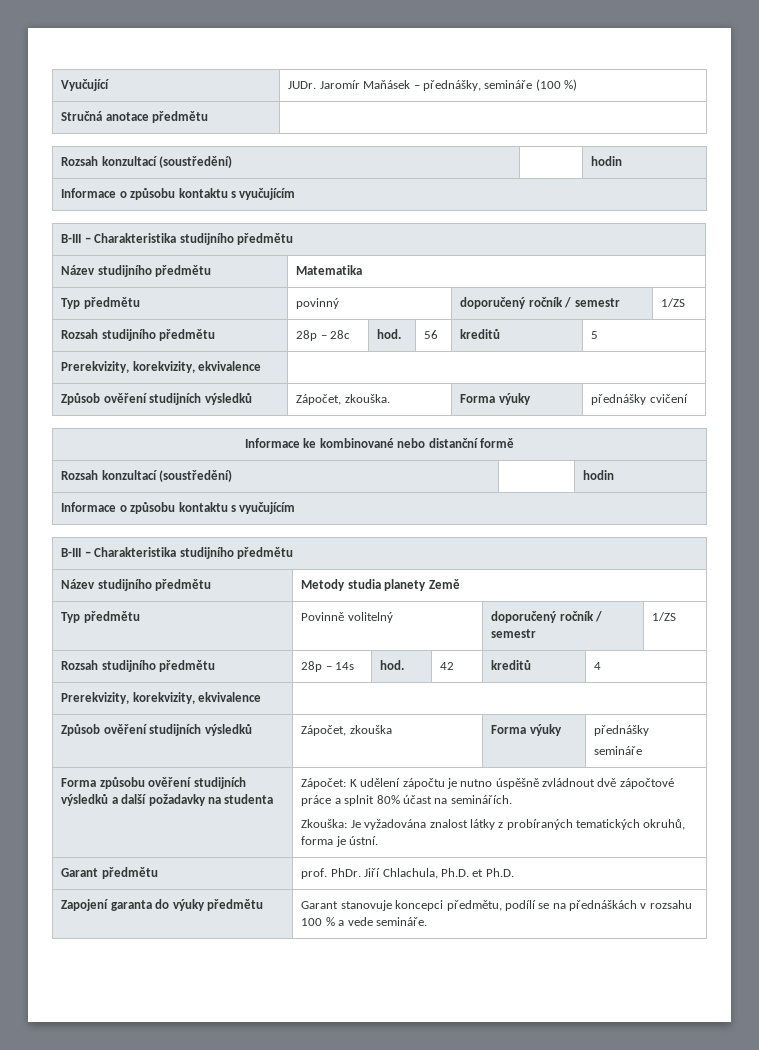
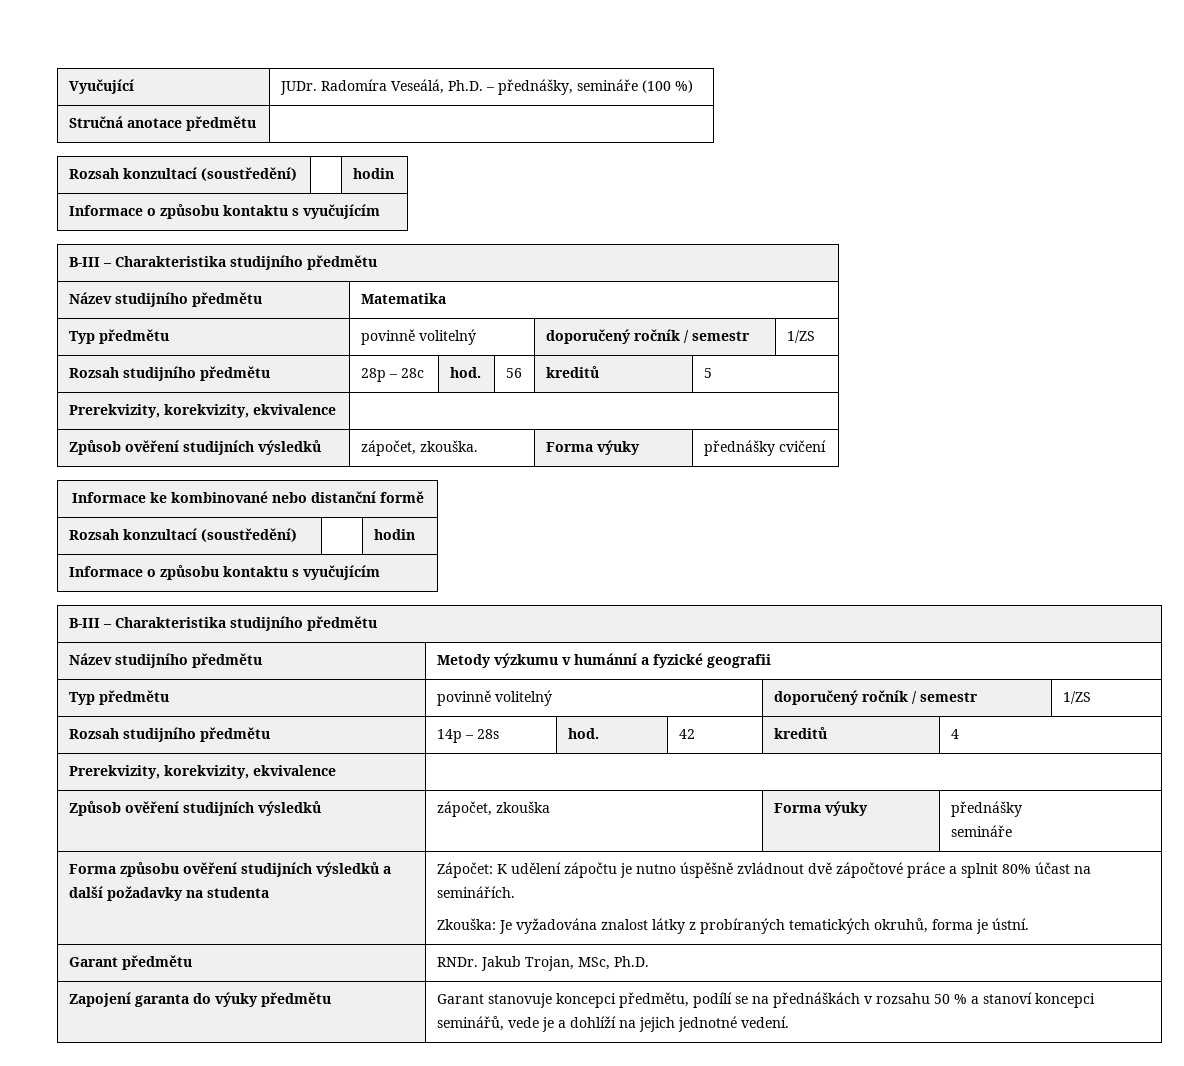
[319,80,411,89] Jaromír Maňásek -> [320,79,483,94] Radomíra Veseálá, Ph.D.
[296,298,340,309] povinný -> [360,329,476,345] povinně volitelný
[296,394,342,405] Zápočet, -> [360,440,416,456] zápočet,
[347,579,460,591] [61,611,140,623] [301,612,393,623] [491,611,603,623] [491,629,537,638] [652,612,677,621] [61,660,216,672] [301,661,355,672] studia planety Země // Typ předmětu | Povinně volitelný | doporučený ročník / semestr | 1/ZS // Rozsah studijního předmětu | 28p – 14s -> [493,653,771,668] [68,690,169,705] [436,690,552,706] [773,690,978,705] [1062,691,1091,704] [68,727,270,742] [436,729,499,743] výzkumu v humánní a fyzické geografii // Typ předmětu | povinně volitelný | doporučený ročník / semestr | 1/ZS // Rozsah studijního předmětu | 14p – 28s
[301,725,347,736] Zápočet, -> [436,801,492,817] zápočet,
[301,868,484,879] prof. PhDr. Jiří Chlachula, Ph.D. et -> [436,956,610,971] RNDr. Jakub Trojan, MSc,
[301,918,323,926] 100 -> [933,994,950,1004] 50
[347,917,427,926] vede semináře. -> [982,992,1095,1008] [436,1016,789,1032] stanoví koncepci seminářů, vede je a dohlíží na jejich jednotné vedení.

